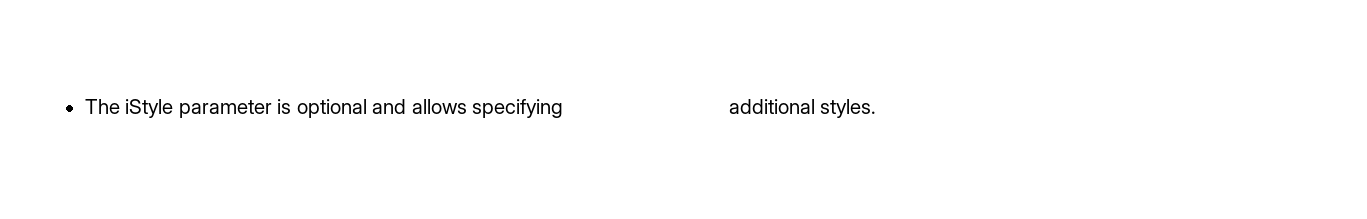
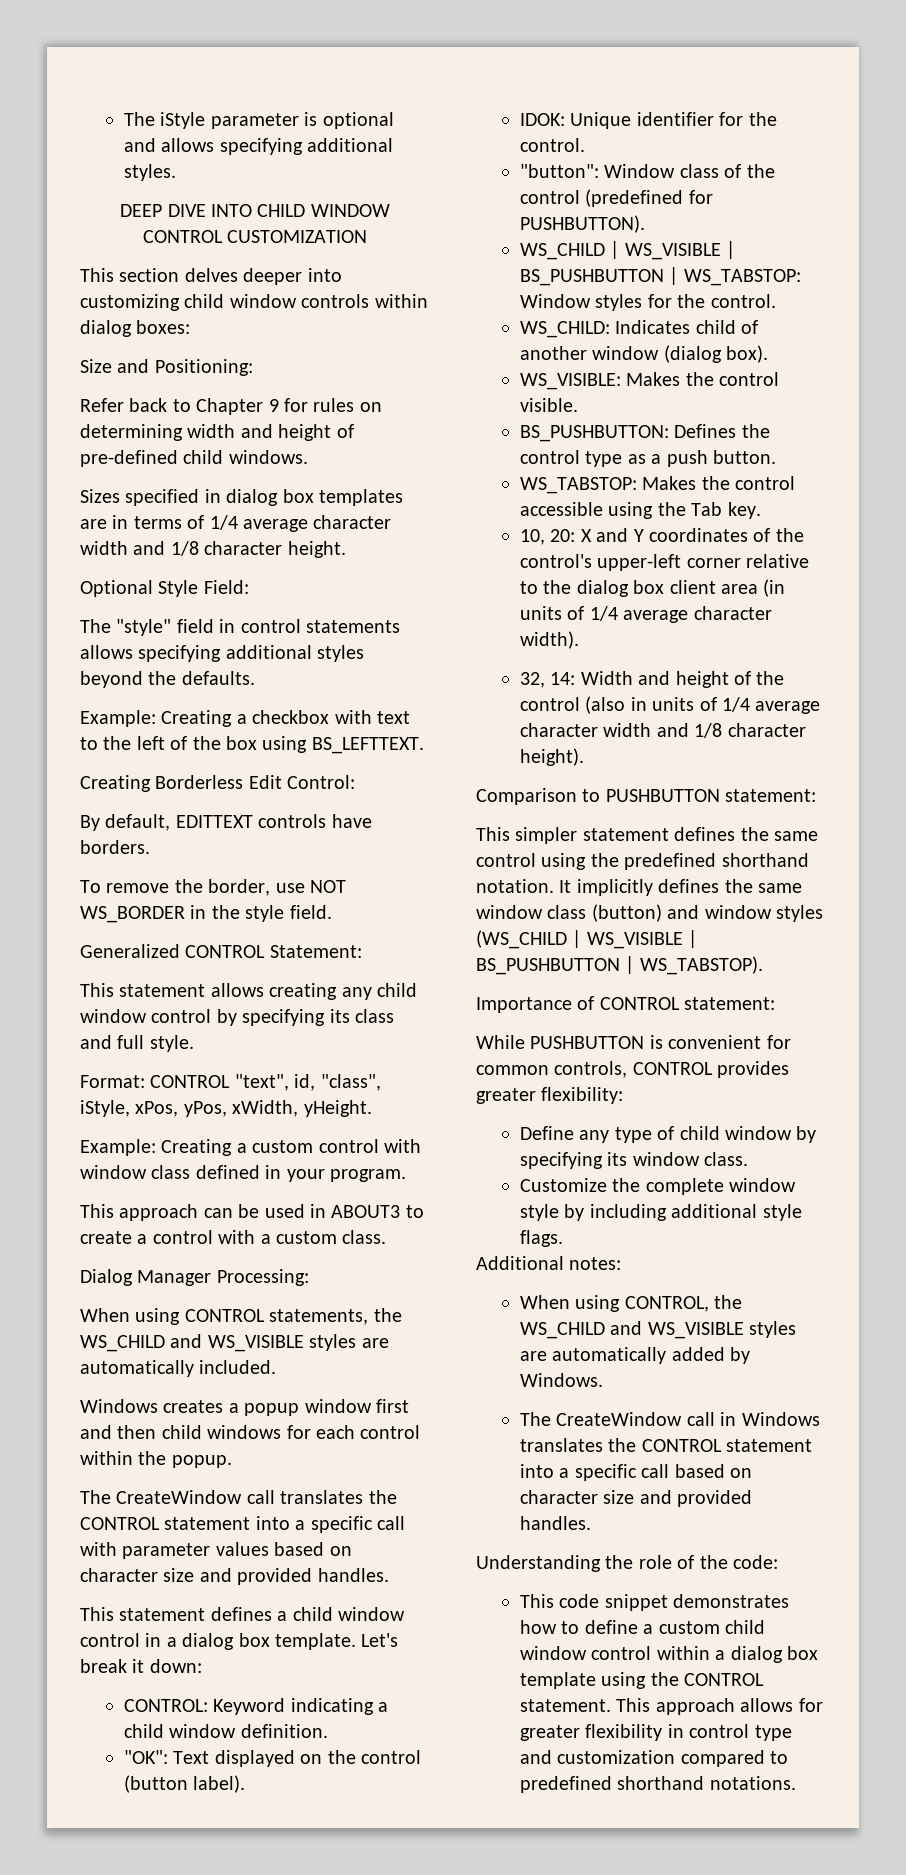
(877, 108) none -> [120,204,390,217] [142,230,368,243] [80,268,342,285] [80,294,428,311] [80,320,191,337] [80,359,253,376] [80,398,382,415] [80,424,354,441] [80,450,308,467] [80,489,403,506] [80,515,392,532] [80,541,346,558] [80,580,249,597] [80,619,400,636] [80,645,365,662] [80,671,255,688] [80,710,410,727] [80,736,424,754] [80,775,356,792] [80,814,372,831] [80,840,150,854] [80,879,346,896] [80,905,332,923] [80,944,362,958] [80,983,417,1000] [80,1009,394,1026] [80,1035,194,1052] [80,1074,381,1091] [80,1100,372,1117] [80,1139,421,1156] [80,1165,406,1182] [80,1204,424,1221] [80,1230,387,1244] [80,1269,309,1286] [80,1308,402,1325] [80,1334,389,1352] [80,1360,277,1377] [80,1399,409,1416] [80,1425,421,1439] [80,1451,232,1468] [80,1490,397,1504] [80,1516,405,1533] [80,1542,352,1559] [80,1568,389,1585] [80,1607,405,1621] [80,1633,399,1650] [80,1659,202,1673] [124,1698,389,1715] [124,1724,328,1738] [124,1750,422,1767] [124,1775,246,1793] [520,112,777,129] [520,138,586,152] [520,164,775,178] [520,189,713,207] [520,215,646,233] [520,241,736,260] [520,267,801,286] [520,294,776,311] [520,320,759,338] [520,345,769,363] [520,372,780,390] [520,398,579,412] [520,424,770,442] [520,450,777,467] [520,476,796,494] [520,502,761,519] [520,528,804,545] [520,554,810,571] [520,579,786,597] [520,606,772,623] [520,631,580,649] [520,671,785,688] [520,696,821,714] [520,723,806,738] [520,748,585,766] [476,788,817,805] [476,827,818,844] [476,853,809,870] [476,879,802,896] [476,904,823,922] [476,930,698,949] [476,956,763,975] [476,996,776,1013] [476,1035,791,1049] [476,1061,790,1078] [476,1087,624,1104] [520,1126,817,1143] [520,1152,749,1169] [520,1178,797,1195] [520,1204,802,1221] [520,1230,564,1247] [476,1256,622,1270] [520,1295,743,1312] [520,1321,797,1339] [520,1347,751,1364] [520,1373,604,1387] [520,1412,820,1426] [520,1438,813,1452] [520,1464,753,1481] [520,1490,753,1507] [520,1516,592,1530] [476,1555,778,1572] [520,1594,790,1611] [520,1620,766,1634] [520,1646,819,1663] [520,1672,765,1689] [520,1698,823,1715] [520,1724,792,1741] [520,1750,789,1767] [520,1776,796,1793] // DEEP DIVE INTO CHILD WINDOW CONTROL CUSTOMIZATION // This section delves deeper into customizing child window controls within dialog boxes: // Size and Positioning: // Refer back to Chapter 9 for rules on determining width and height of pre-defined child windows. // Sizes specified in dialog box templates are in terms of 1/4 average character width and 1/8 character height. // Optional Style Field: // The "style" field in control statements allows specifying additional styles beyond the defaults. // Example: Creating a checkbox with text to the left of the box using BS_LEFTTEXT. // Creating Borderless Edit Control: // By default, EDITTEXT controls have borders. // To remove the border, use NOT WS_BORDER in the style field. // Generalized CONTROL Statement: // This statement allows creating any child window control by specifying its class and full style. // Format: CONTROL "text", id, "class", iStyle, xPos, yPos, xWidth, yHeight. // Example: Creating a custom control with window class defined in your program. // This approach can be used in ABOUT3 to create a control with a custom class. // Dialog Manager Processing: // When using CONTROL statements, the WS_CHILD and WS_VISIBLE styles are automatically included. // Windows creates a popup window first and then child windows for each control within the popup. // The CreateWindow call translates the CONTROL statement into a specific call with parameter values based on character size and provided handles. // This statement defines a child window control in a dialog box template. Let's break it down: // CONTROL: Keyword indicating a child window definition. // "OK": Text displayed on the control (button label). // IDOK: Unique identifier for the control. // "button": Window class of the control (predefined for PUSHBUTTON). // WS_CHILD | WS_VISIBLE | BS_PUSHBUTTON | WS_TABSTOP: Window styles for the control. // WS_CHILD: Indicates child of another window (dialog box). // WS_VISIBLE: Makes the control visible. // BS_PUSHBUTTON: Defines the control type as a push button. // WS_TABSTOP: Makes the control accessible using the Tab key. // 10, 20: X and Y coordinates of the control's upper-left corner relative to the dialog box client area (in units of 1/4 average character width). // 32, 14: Width and height of the control (also in units of 1/4 average character width and 1/8 character height). // Comparison to PUSHBUTTON statement: // This simpler statement defines the same control using the predefined shorthand notation. It implicitly defines the same window class (button) and window styles (WS_CHILD | WS_VISIBLE | BS_PUSHBUTTON | WS_TABSTOP). // Importance of CONTROL statement: // While PUSHBUTTON is convenient for common controls, CONTROL provides greater flexibility: // Define any type of child window by specifying its window class. // Customize the complete window style by including additional style flags. // Additional notes: // When using CONTROL, the WS_CHILD and WS_VISIBLE styles are automatically added by Windows. // The CreateWindow call in Windows translates the CONTROL statement into a specific call based on character size and provided handles. // Understanding the role of the code: // This code snippet demonstrates how to define a custom child window control within a dialog box template using the CONTROL statement. This approach allows for greater flexibility in control type and customization compared to predefined shorthand notations.

